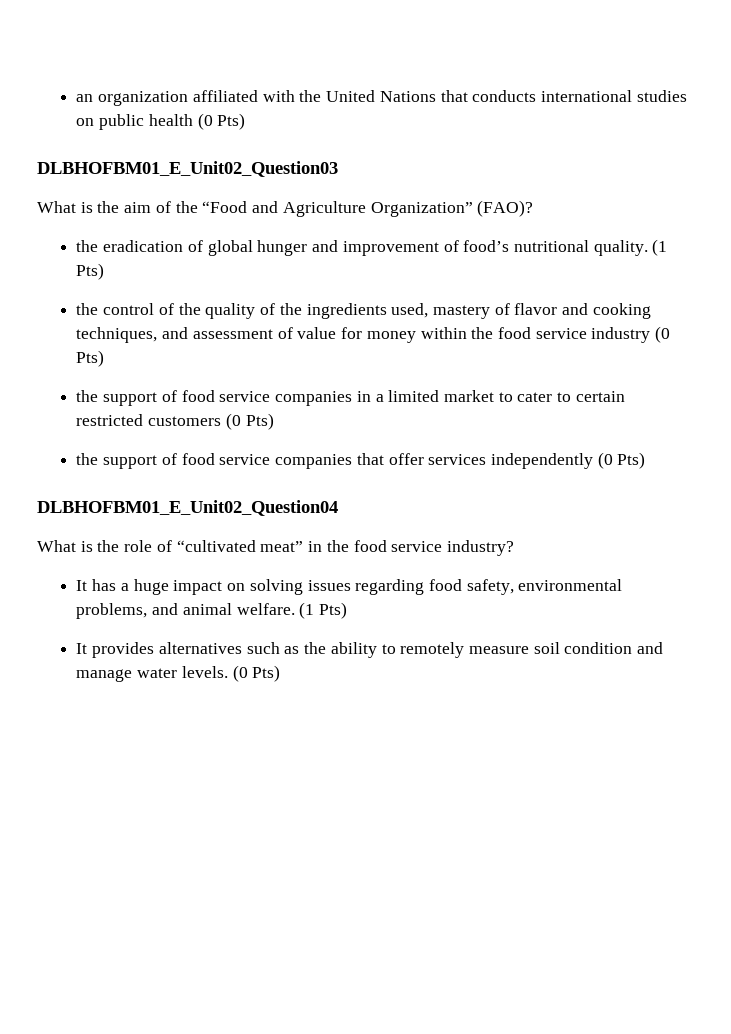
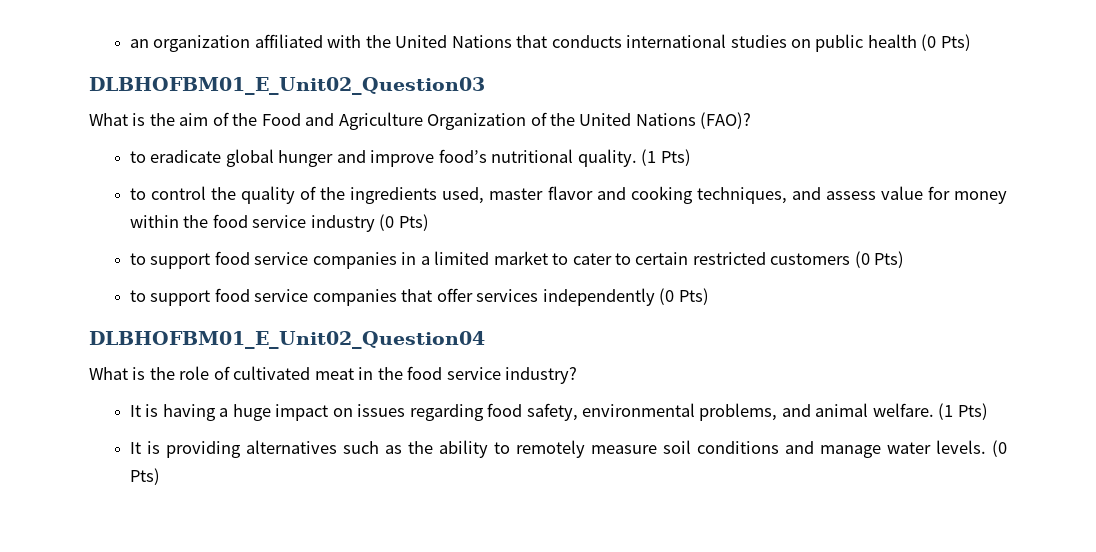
[202,201,248,213] “Food -> [261,113,301,126] Food
[370,200,534,217] [76,240,203,252] Organization” (FAO)? // the eradication of -> [427,112,752,130] [129,150,222,163] Organization of the United Nations (FAO)? // to eradicate
[342,240,459,256] improvement of -> [370,150,435,167] improve
[76,303,174,315] the control of -> [129,186,207,200] to control
[432,303,510,319] mastery of -> [489,188,544,200] master
[192,327,293,339] assessment of -> [825,191,876,200] assess
[76,390,177,406] the support of -> [129,253,211,269] to support
[76,453,177,469] the support of -> [129,290,211,306] to support
[176,540,304,552] “cultivated meat” -> [233,366,354,380] cultivated meat
[92,579,117,591] has -> [145,404,216,421] is having
[249,579,303,595] solving -> (353, 412) none
[92,642,155,658] provides -> [146,441,241,458] is providing
[564,642,633,654] condition -> [696,441,779,454] conditions

